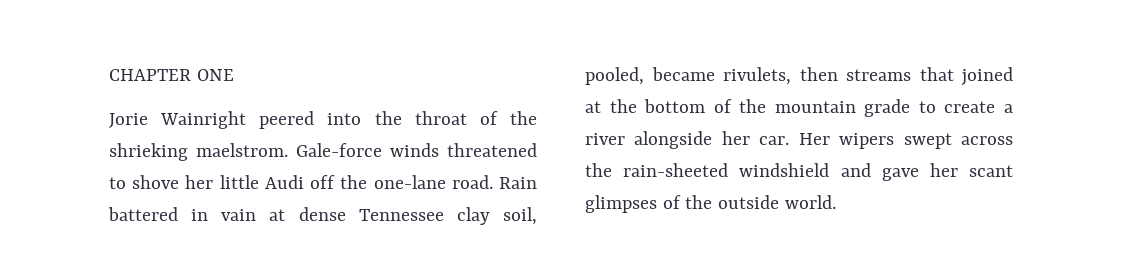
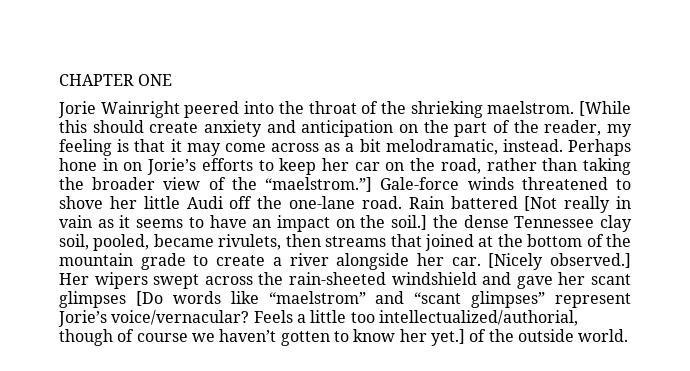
(288, 150) none -> [579,101,632,116] [59,120,632,137] [59,139,631,156] [59,158,632,175] [59,177,373,192] [While this should create anxiety and anticipation on the part of the reader, my feeling is that it may come across as a bit melodramatic, instead. Perhaps hone in on Jorie’s efforts to keep her car on the road, rather than taking the broader view of the “maelstrom.”]
[191,209,286,221] in vain at -> [524,196,631,213] [59,215,458,232] [Not really in vain as it seems to have an impact on the soil.] the
(790, 140) none -> [488,253,631,270] [Nicely observed.]
(657, 204) none -> [135,291,631,308] [58,310,578,327] [59,329,465,346] [Do words like “maelstrom” and “scant glimpses” represent Jorie’s voice/vernacular? Feels a little too intellectualized/authorial, though of course we haven’t gotten to know her yet.]

